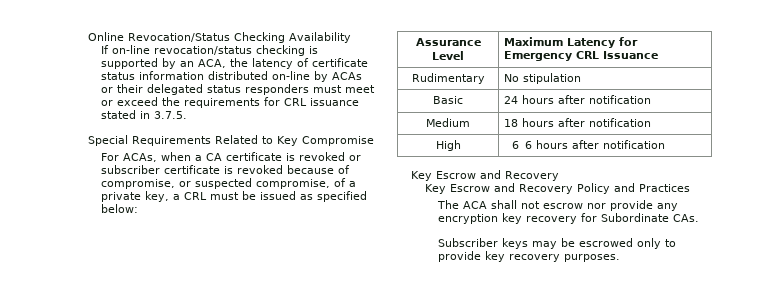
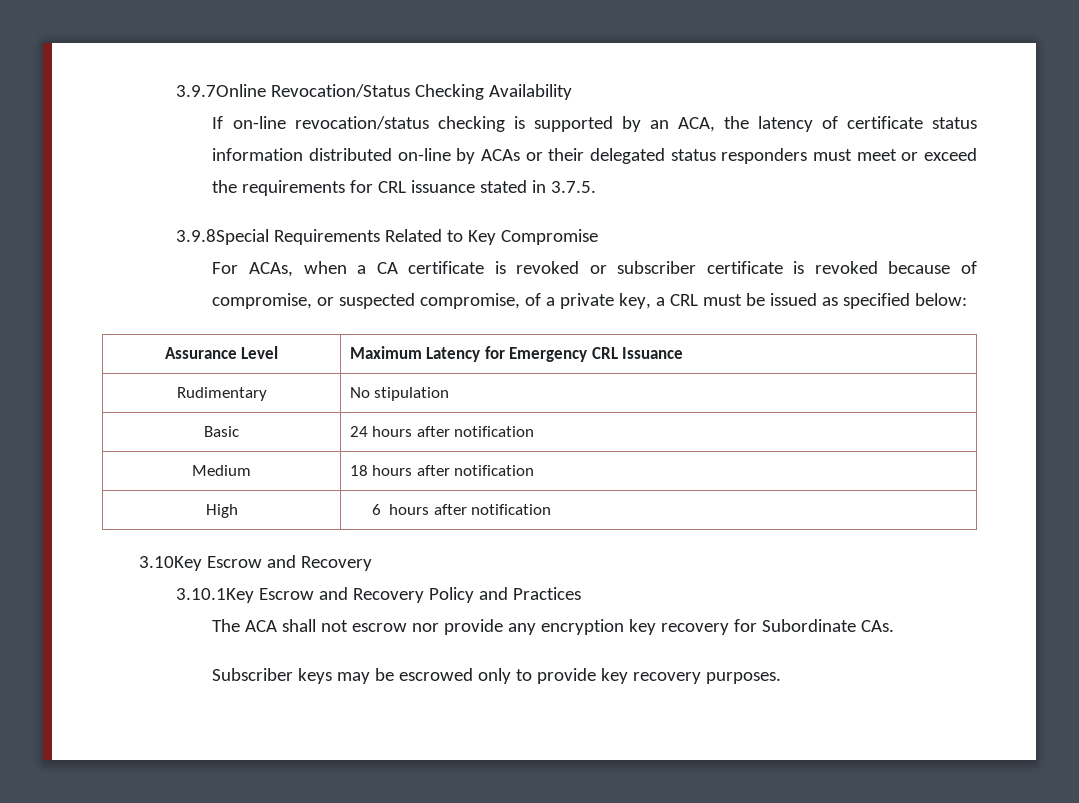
[87,32,124,41] Online -> [175,84,266,97] 3.9.7Online
[87,135,128,146] Special -> [175,229,269,245] 3.9.8Special
[524,140,665,149] [410,171,432,181] 6 hours after notification // Key -> [389,504,552,515] [138,556,202,571] hours after notification // 3.10Key
[424,184,446,194] Key -> [175,588,254,603] 3.10.1Key

